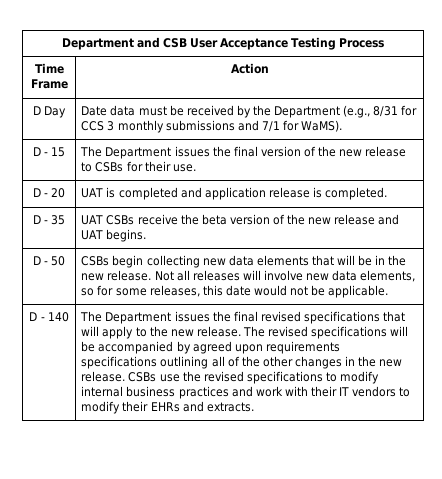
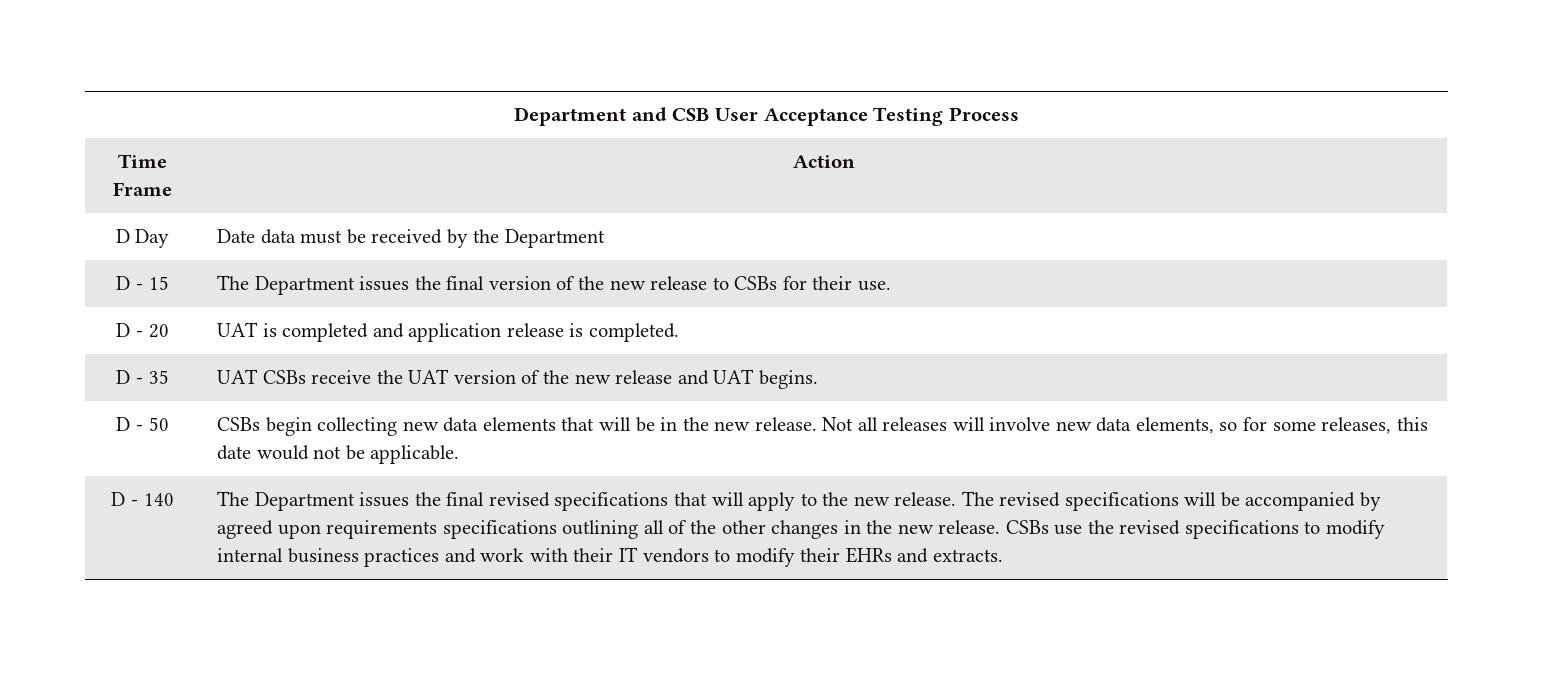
[343,105,418,118] [81,120,343,133] (e.g., 8/31 for CCS 3 monthly submissions and 7/1 for WaMS). -> (605, 238) none
[201,214,227,225] beta -> [408,369,450,384] UAT

